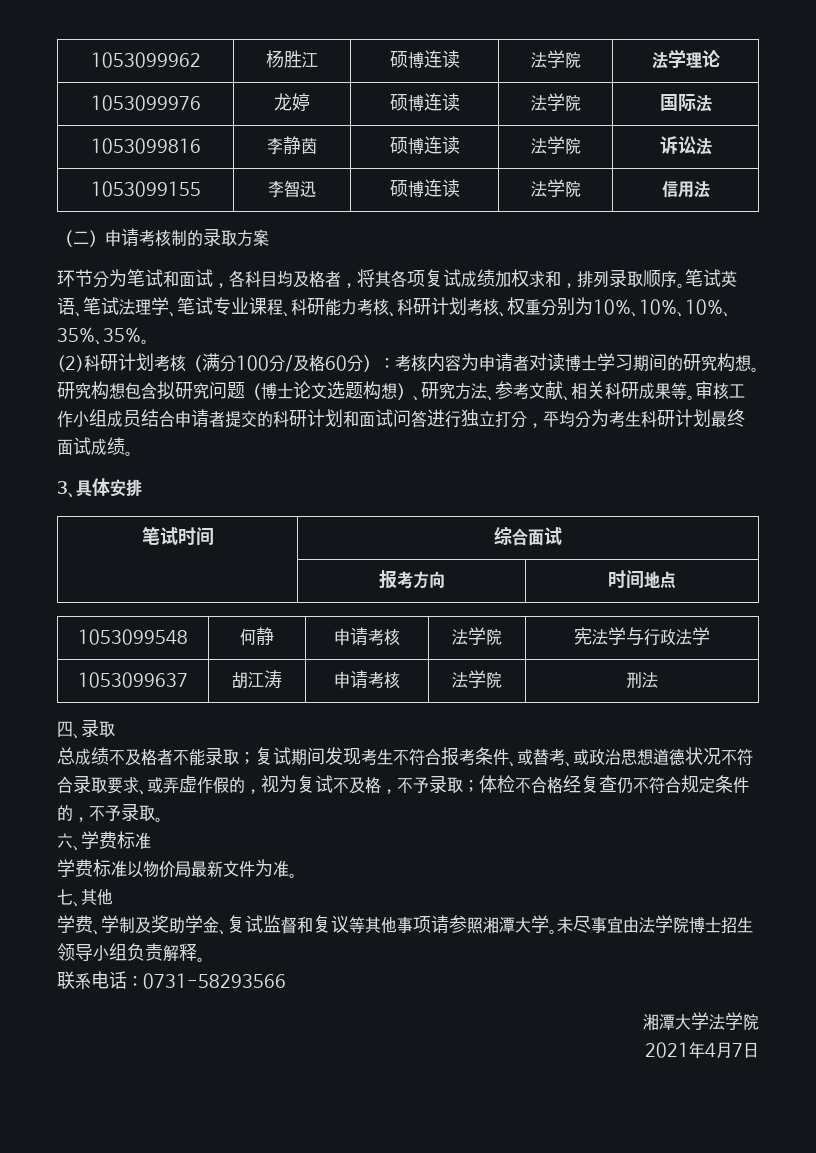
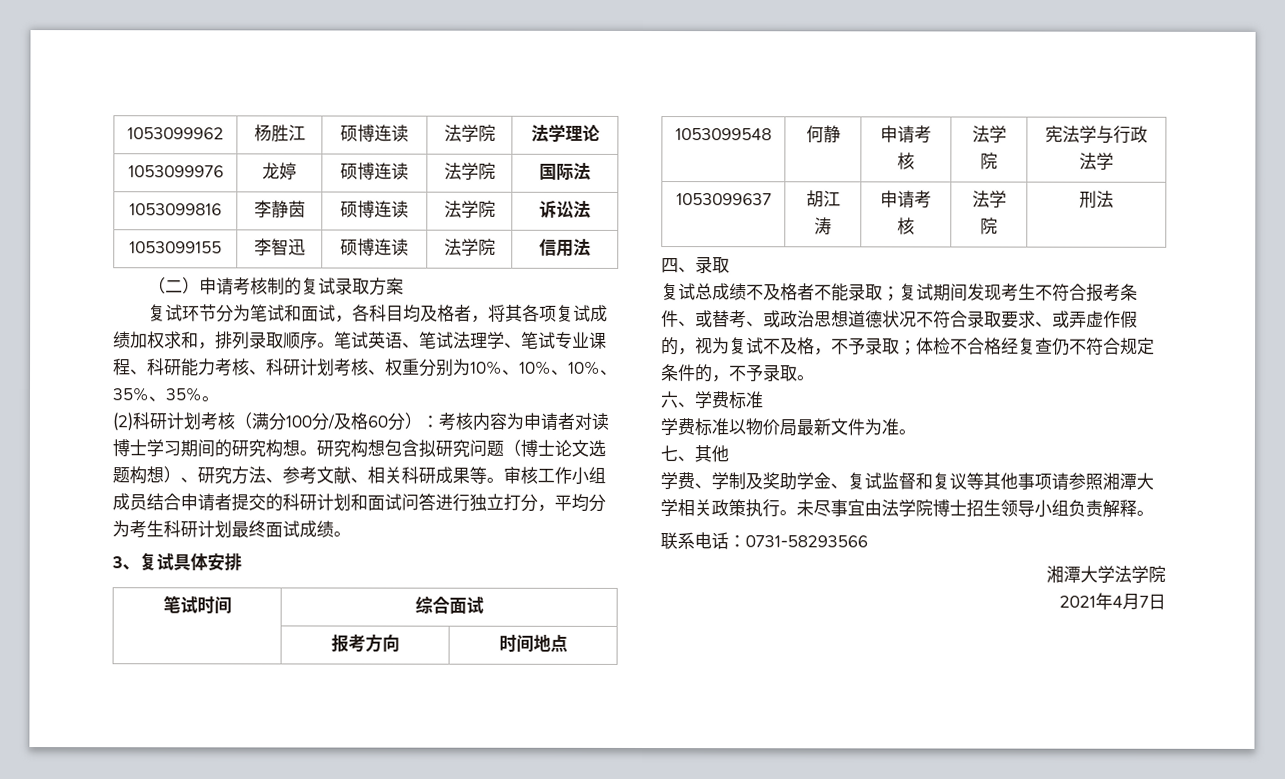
(203, 237) none -> [301,277,337,295] 复试
(269, 238) none -> [148,304,184,322] 复试
(76, 495) none -> [139,552,174,571] 复试
(115, 729) none -> [661,283,696,301] 复试
(549, 924) none -> [677,499,780,518] 相关政策执行

